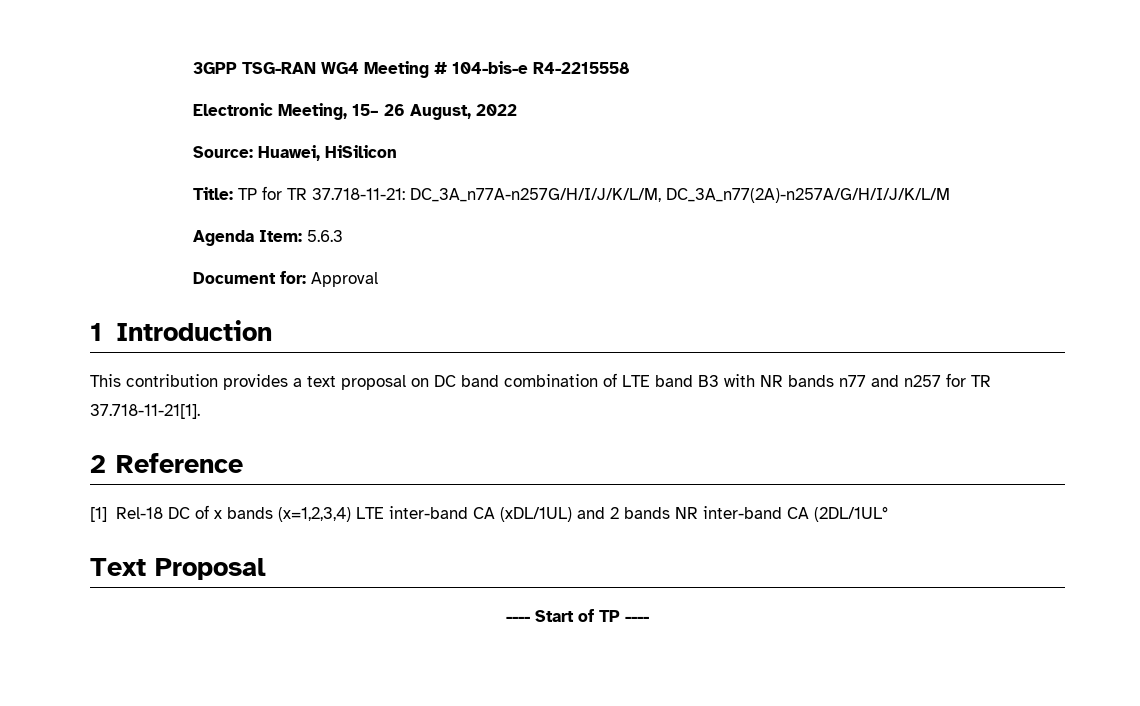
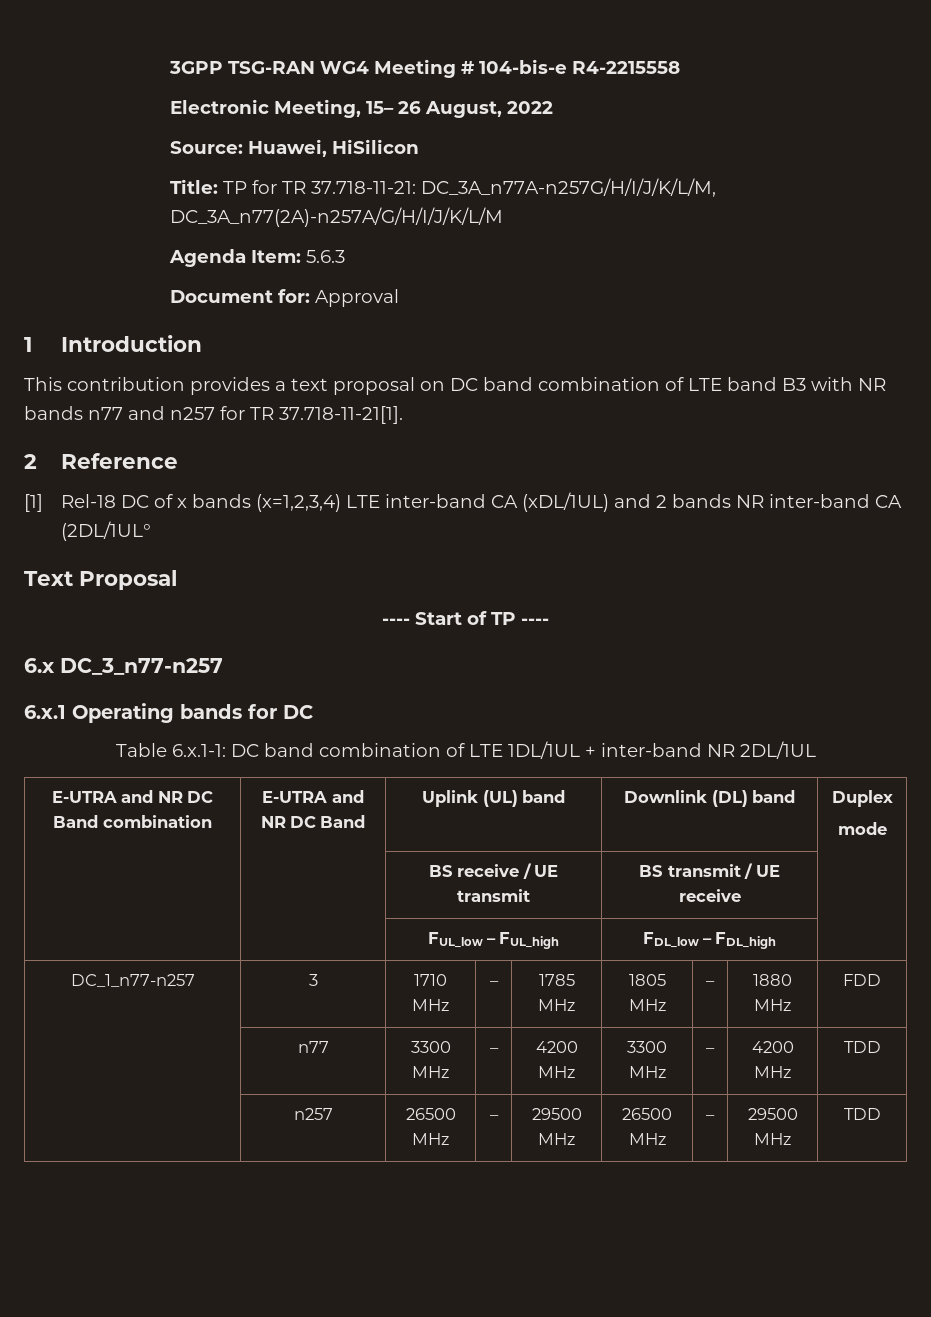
(649, 619) none -> [24,658,223,675] [24,703,313,723] [115,741,816,759] [51,790,214,803] [53,815,212,828] [262,790,364,803] [260,815,366,828] [422,790,565,807] [624,790,795,807] [831,790,893,807] [837,822,887,835] [428,863,559,879] [457,889,530,902] [639,863,780,879] [678,889,741,902] [427,932,560,949] [642,932,777,949] [70,974,195,987] [308,974,318,986] [414,974,447,986] [412,999,449,1011] [489,981,499,986] [538,974,575,986] [538,999,575,1011] [628,974,666,986] [628,999,666,1011] [706,981,715,986] [753,974,792,986] [754,999,791,1011] [843,974,881,986] [297,1041,329,1053] [410,1041,451,1053] [412,1066,449,1078] [489,1048,499,1053] [535,1041,578,1053] [538,1066,575,1078] [627,1041,667,1053] [628,1066,666,1078] [706,1048,715,1053] [751,1041,794,1053] [754,1066,791,1078] [843,1041,881,1053] [293,1108,333,1120] [405,1108,456,1120] [412,1133,449,1145] [489,1115,499,1120] [531,1108,582,1120] [538,1133,575,1145] [622,1108,672,1120] [628,1133,666,1145] [706,1115,715,1120] [747,1108,798,1120] [754,1133,791,1145] [843,1108,881,1120] // 6.x DC_3_n77-n257 // 6.x.1 Operating bands for DC // Table 6.x.1-1: DC band combination of LTE 1DL/1UL + inter-band NR 2DL/1UL // E-UTRA and NR DC Band combination | E-UTRA and NR DC Band | Uplink (UL) band | Downlink (DL) band | Duplex // mode // | | BS receive / UE transmit | BS transmit / UE receive | // | | FUL_low – FUL_high | FDL_low – FDL_high | // DC_1_n77-n257 | 3 | 1710 MHz | – | 1785 MHz | 1805 MHz | – | 1880 MHz | FDD // | n77 | 3300 MHz | – | 4200 MHz | 3300 MHz | – | 4200 MHz | TDD // | n257 | 26500 MHz | – | 29500 MHz | 26500 MHz | – | 29500 MHz | TDD

